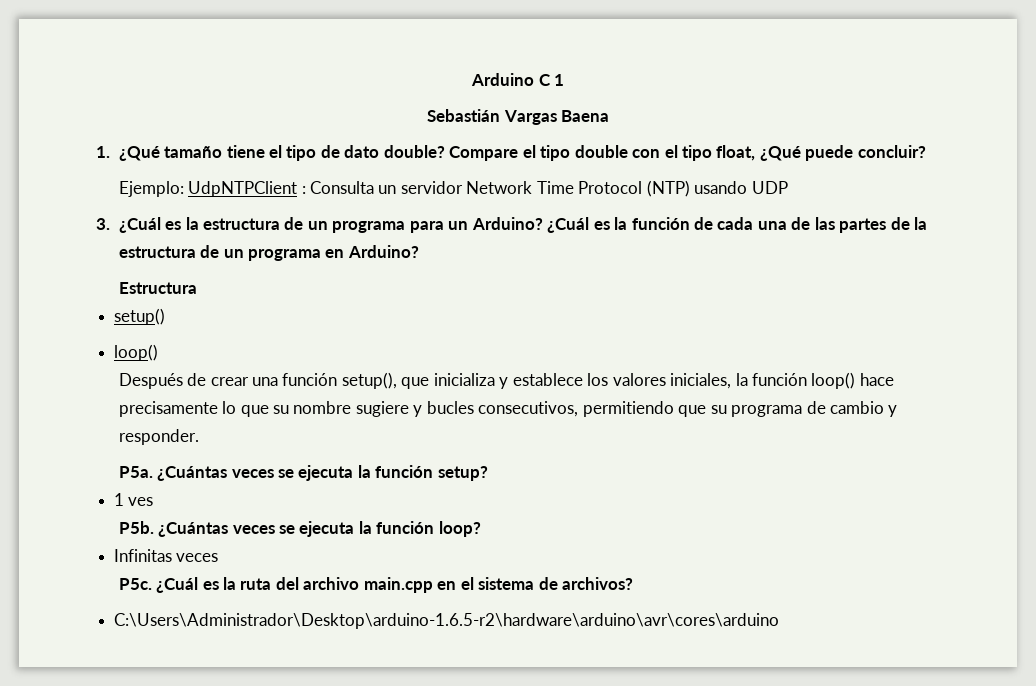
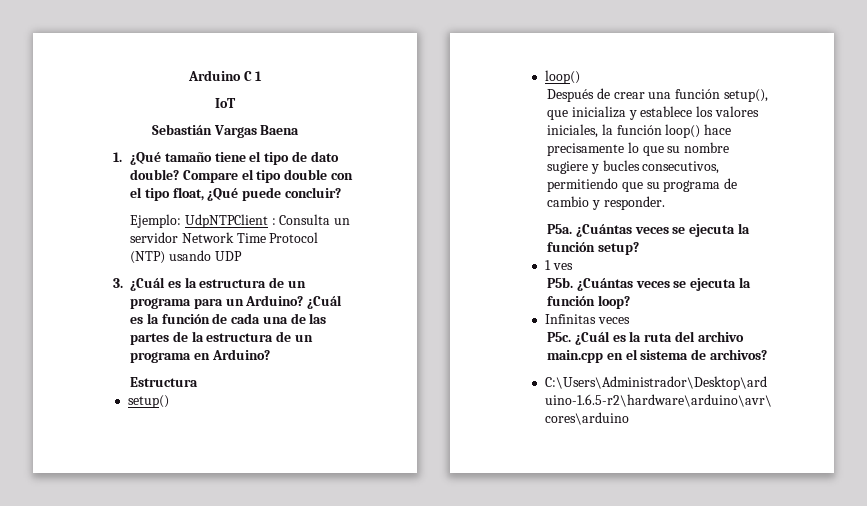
(564, 80) none -> [215,98,236,108] // IoT

